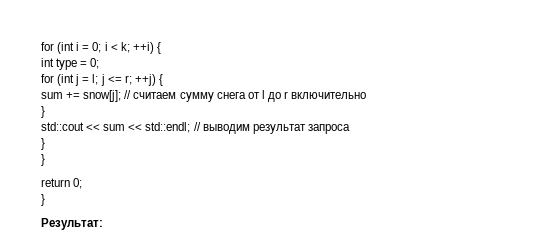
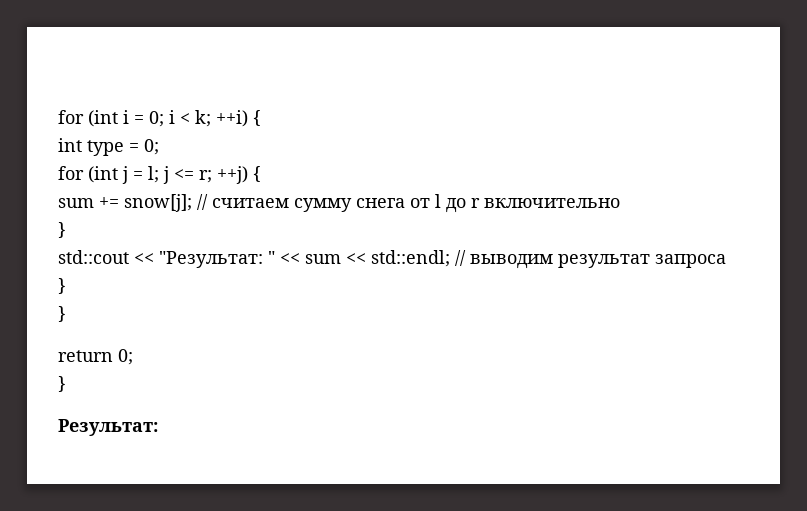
(101, 127) none -> [159,251,300,268] "Результат: " <<

